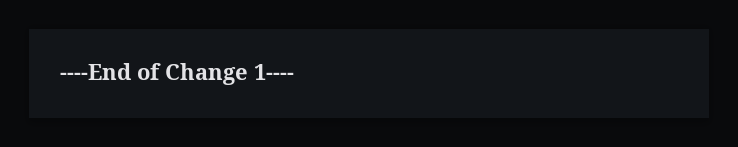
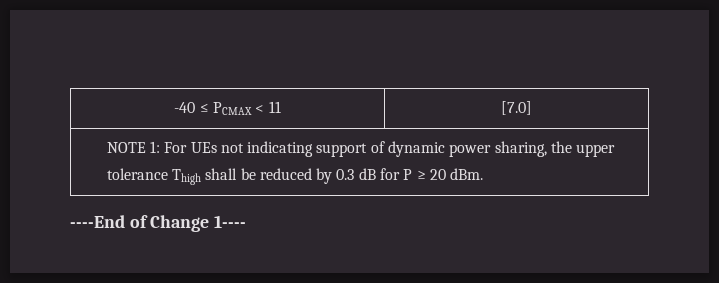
(60, 71) none -> [174,101,281,115] [501,101,532,115] [106,141,616,157] [106,168,484,185] -40 ≤ PCMAX < 11 | [7.0] // NOTE 1: For UEs not indicating support of dynamic power sharing, the upper tolerance Thigh shall be reduced by 0.3 dB for P ≥ 20 dBm. //

